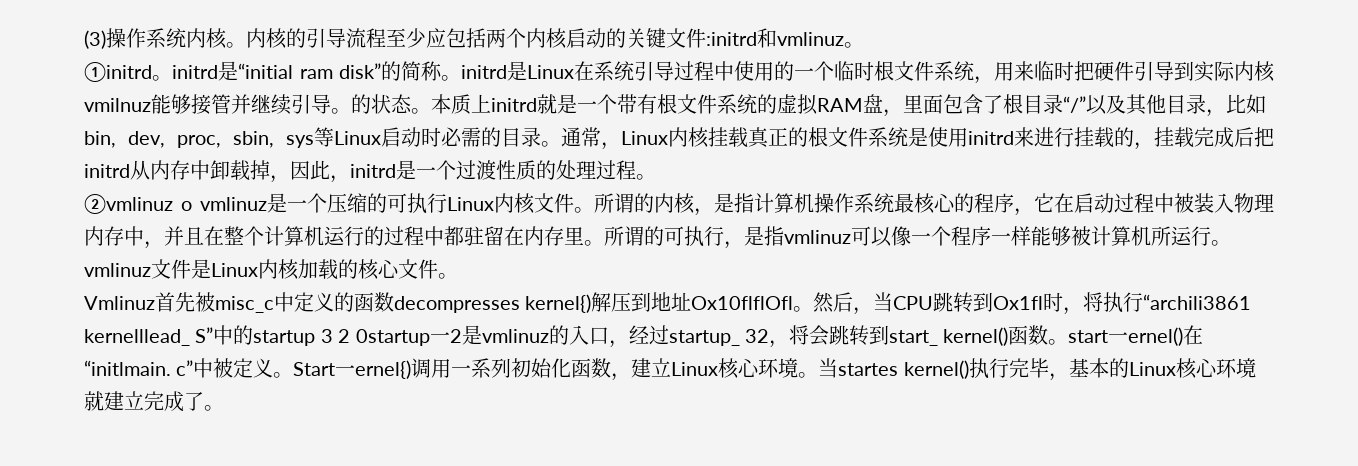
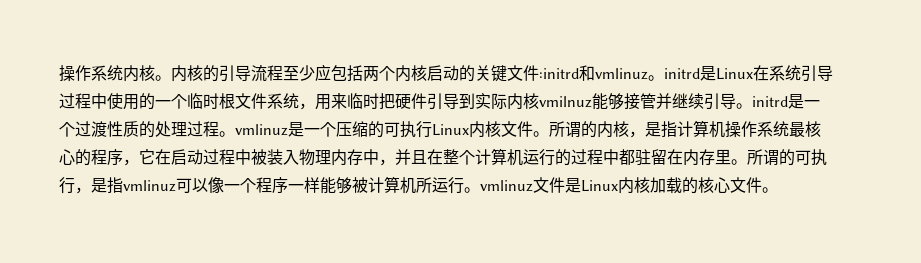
[84,30,106,49] (3) -> (59, 73) none
[84,61,462,82] // ①initrd。initrd是“initial ram disk”的简称。 -> (664, 78) none
[351,94,1266,117] [84,127,1274,150] [84,160,350,183] 的状态。本质上initrd就是一个带有根文件系统的虚拟RAM盘，里面包含了根目录“/”以及其他目录，比如bin, dev, proc, sbin, sys等Linux启动时必需的目录。通常，Linux内核挂载真正的根文件系统是使用initrd来进行挂载的，挂载完成后把initrd从内存中卸载掉，因此， -> (752, 106) none
[84,194,193,214] // ②vmlinuz o -> (235, 134) none
[84,292,1252,315] [84,325,1204,348] [84,358,1256,381] [84,391,224,412] // Vmlinuz首先被misc_c中定义的函数decompresses kernel{)解压到地址Ox10flflOfl。然后，当CPU跳转到Ox1fl时，将执行“archili3861 kernelllead_ S”中的startup 3 2 0startup一2是vmlinuz的入口，经过startup_ 32，将会跳转到start_ kernel()函数。start一ernel()在“initlmain. c”中被定义。Start一ernel{)调用一系列初始化函数，建立Linux核心环境。当startes kernel()执行完毕，基本的Linux核心环境就建立完成了。 -> (778, 190) none

